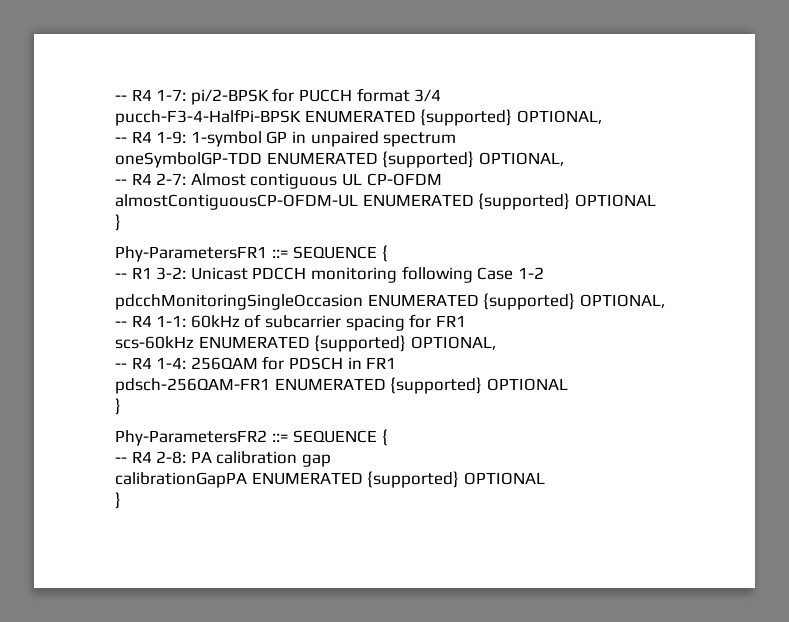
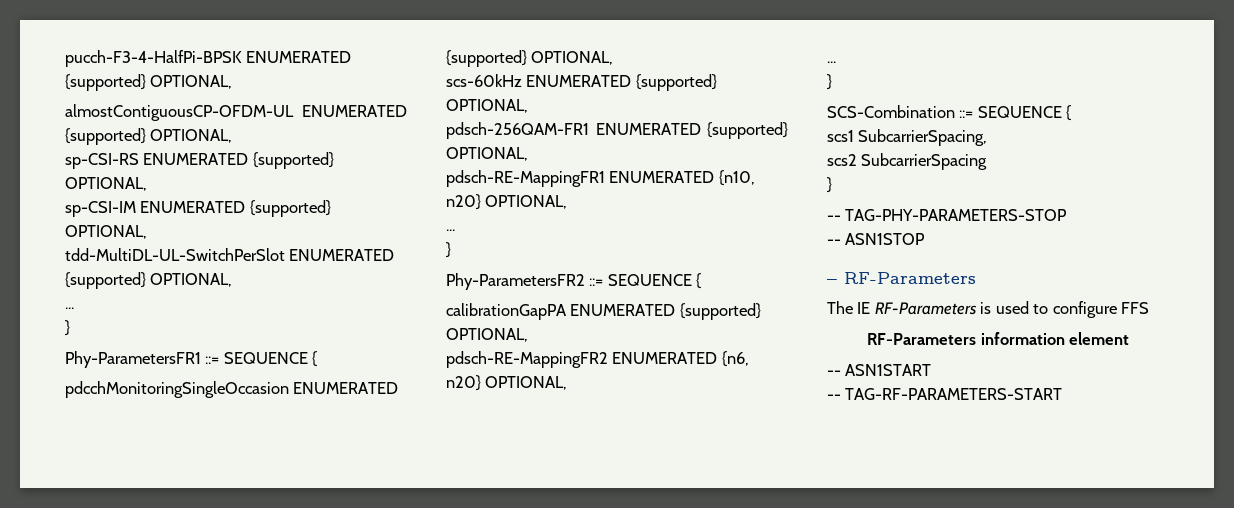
[115,88,442,105] [115,109,602,126] [115,131,457,147] [115,151,564,168] [115,173,442,189] [115,193,656,210] -- R4 1-7: pi/2-BPSK for PUCCH format 3/4 // pucch-F3-4-HalfPi-BPSK ENUMERATED {supported} OPTIONAL, // -- R4 1-9: 1-symbol GP in unpaired spectrum // oneSymbolGP-TDD ENUMERATED {supported} OPTIONAL, // -- R4 2-7: Almost contiguous UL CP-OFDM // almostContiguousCP-OFDM-UL ENUMERATED {supported} OPTIONAL -> [65,50,352,67] [65,74,233,91] [65,104,408,121] [65,128,233,145] [65,152,334,169] [65,177,147,191] [65,200,331,217] [65,225,147,239] [65,248,395,261] [65,272,233,289] [65,307,74,309] pucch-F3-4-HalfPi-BPSK ENUMERATED {supported} OPTIONAL, // almostContiguousCP-OFDM-UL ENUMERATED {supported} OPTIONAL, // sp-CSI-RS ENUMERATED {supported} OPTIONAL, // sp-CSI-IM ENUMERATED {supported} OPTIONAL, // tdd-MultiDL-UL-SwitchPerSlot ENUMERATED {supported} OPTIONAL, // ...
[115,266,544,283] [115,293,665,310] [115,314,466,331] [115,335,496,352] [115,356,397,370] [115,377,568,394] -- R1 3-2: Unicast PDCCH monitoring following Case 1-2 // pdcchMonitoringSingleOccasion ENUMERATED {supported} OPTIONAL, // -- R4 1-1: 60kHz of subcarrier spacing for FR1 // scs-60kHz ENUMERATED {supported} OPTIONAL, // -- R4 1-4: 256QAM for PDSCH in FR1 // pdsch-256QAM-FR1 ENUMERATED {supported} OPTIONAL -> [65,381,399,398] [446,50,614,67] [446,74,717,91] [446,99,528,113] [446,122,788,139] [446,147,528,161] [446,170,755,187] [446,194,568,210] [446,229,455,231] pdcchMonitoringSingleOccasion ENUMERATED {supported} OPTIONAL, // scs-60kHz ENUMERATED {supported} OPTIONAL, // pdsch-256QAM-FR1 ENUMERATED {supported} OPTIONAL, // pdsch-RE-MappingFR1 ENUMERATED {n10, n20} OPTIONAL, // ...
[115,451,331,467] [115,471,545,488] [115,492,121,509] -- R4 2-8: PA calibration gap // calibrationGapPA ENUMERATED {supported} OPTIONAL // } -> [446,303,761,320] [446,328,528,342] [446,351,749,368] [446,375,568,391] [827,61,836,63] [827,74,832,90] [827,105,1072,121] [827,129,988,146] [827,153,988,170] [827,177,832,193] [827,209,1068,221] [827,233,926,245] [827,272,976,284] [827,301,1150,318] [867,332,1129,345] [827,364,932,376] [827,388,1063,400] calibrationGapPA ENUMERATED {supported} OPTIONAL, // pdsch-RE-MappingFR2 ENUMERATED {n6, n20} OPTIONAL, // ... // } // SCS-Combination ::= SEQUENCE { // scs1 SubcarrierSpacing, // scs2 SubcarrierSpacing // } // -- TAG-PHY-PARAMETERS-STOP // -- ASN1STOP // – RF-Parameters // The IE RF-Parameters is used to configure FFS // RF-Parameters information element // -- ASN1START // -- TAG-RF-PARAMETERS-START

